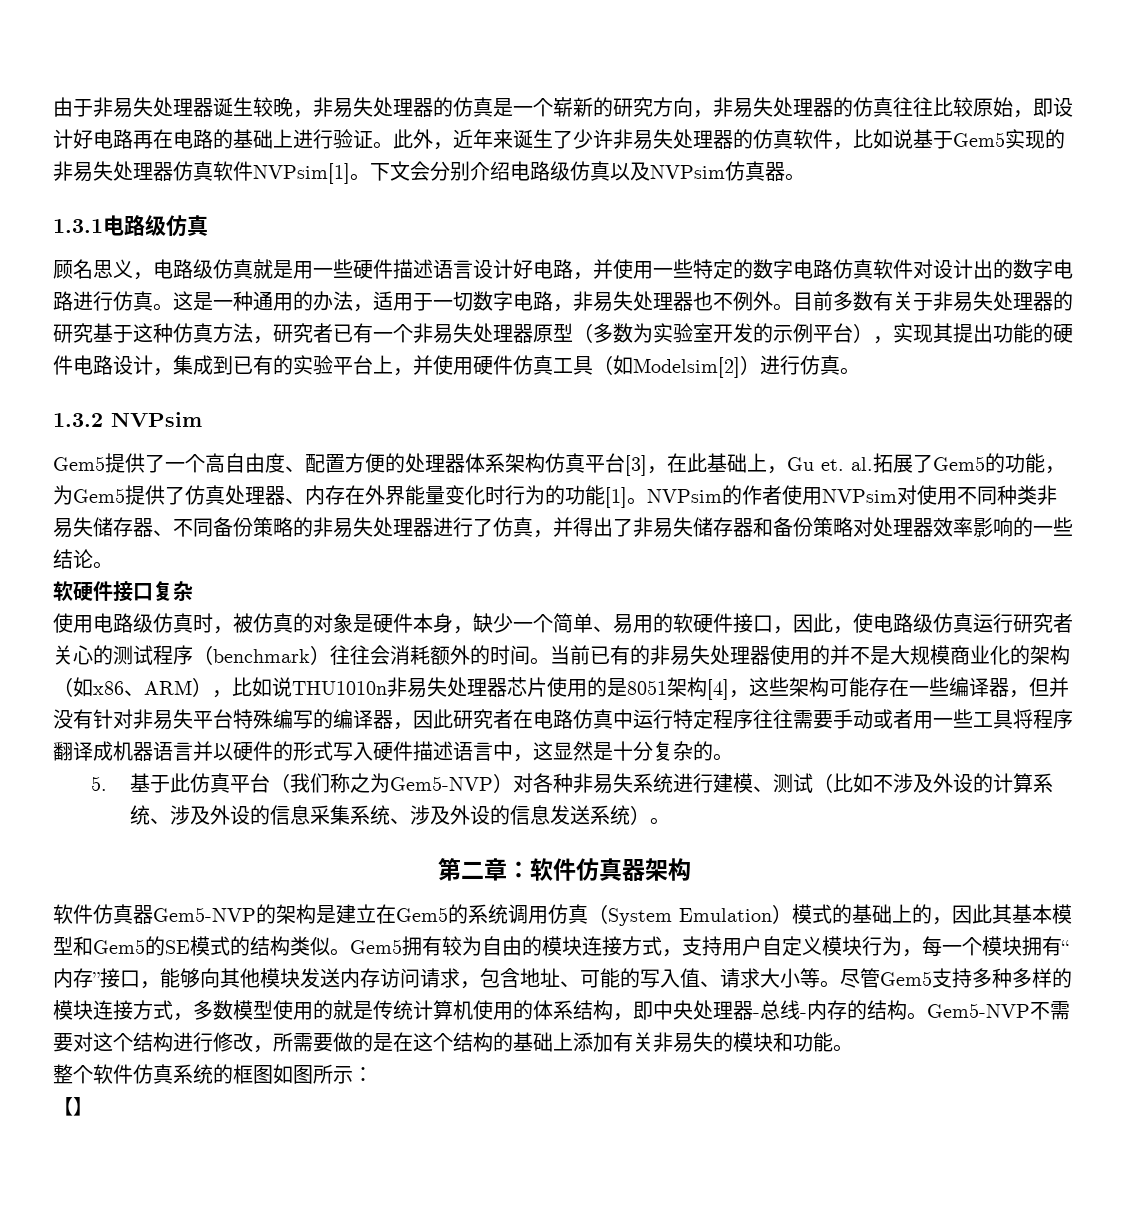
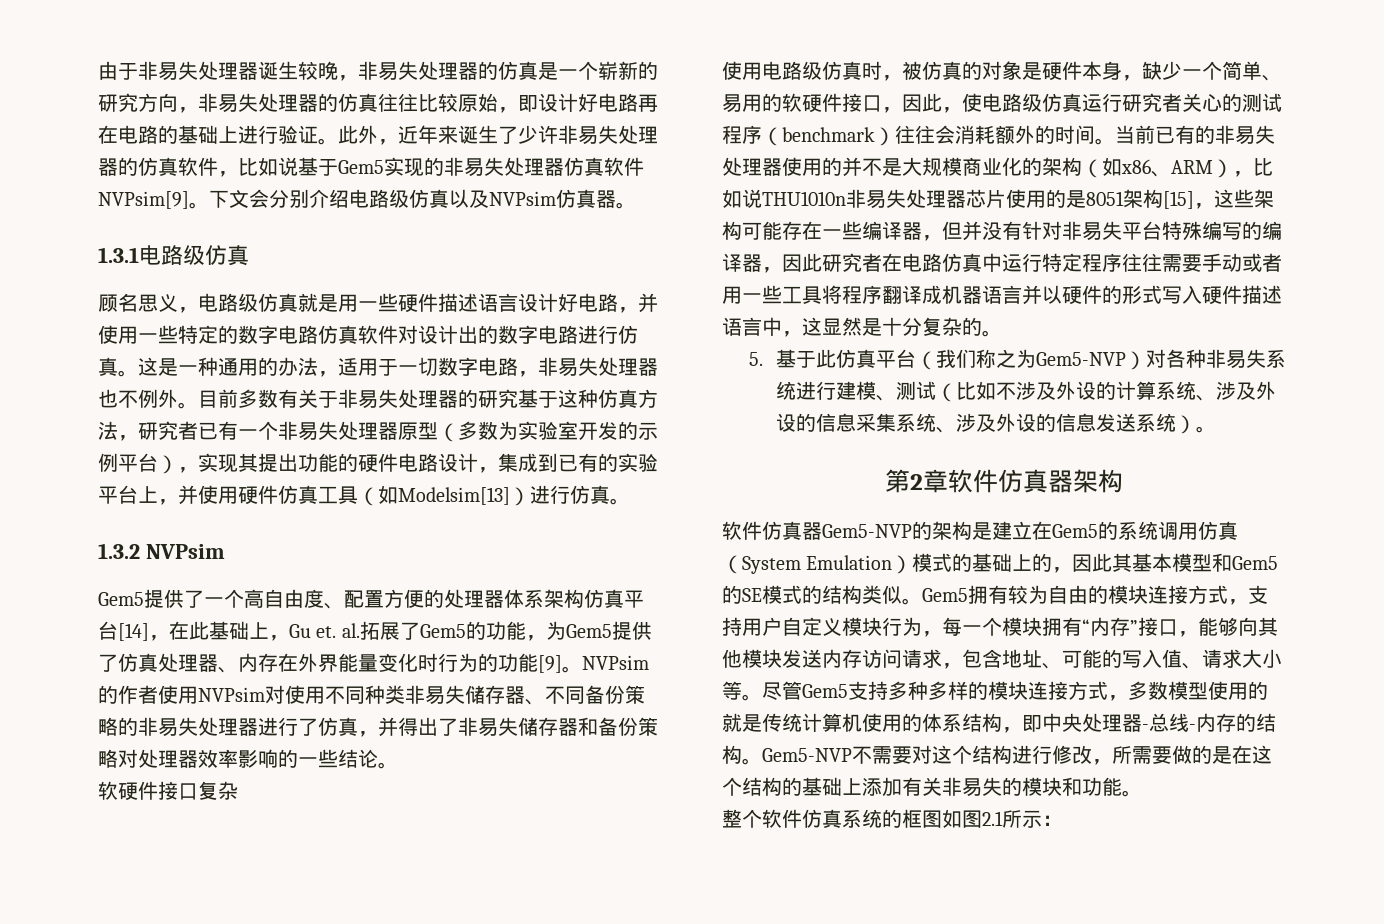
[253,163,350,184] NVPsim[1] -> [98,191,189,209] NVPsim[9]
[633,357,740,378] Modelsim[2] -> [398,487,510,505] Modelsim[13]
[625,455,647,476] [3] -> [118,623,149,641] [14]
[605,487,627,508] [1] -> [538,655,562,673] [9]
[707,679,729,700] [4] -> [1163,191,1194,209] [15]
[461,858,530,881] 二章： -> [910,469,948,493] 2章
(313, 1074) none -> [982,811,1003,826] 2.1
[53,1097,93,1116] // 【】 -> (1062, 820) none

